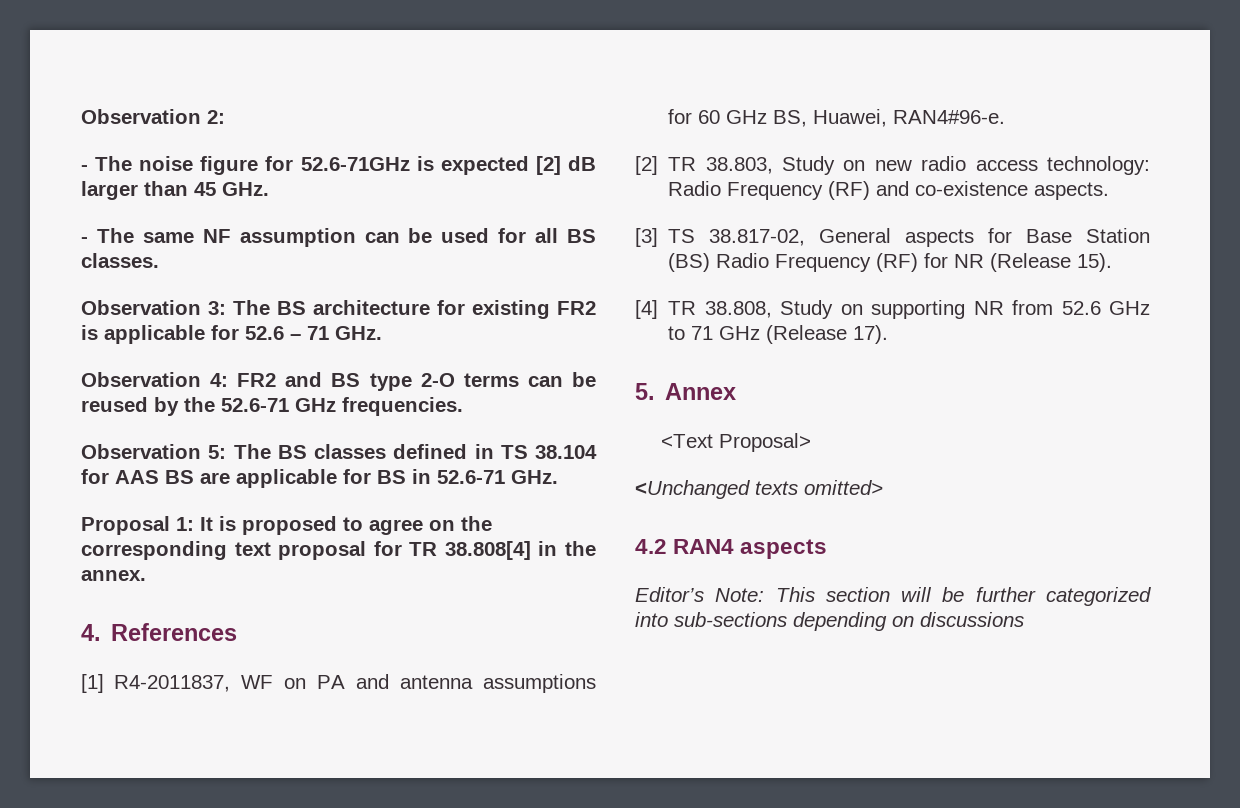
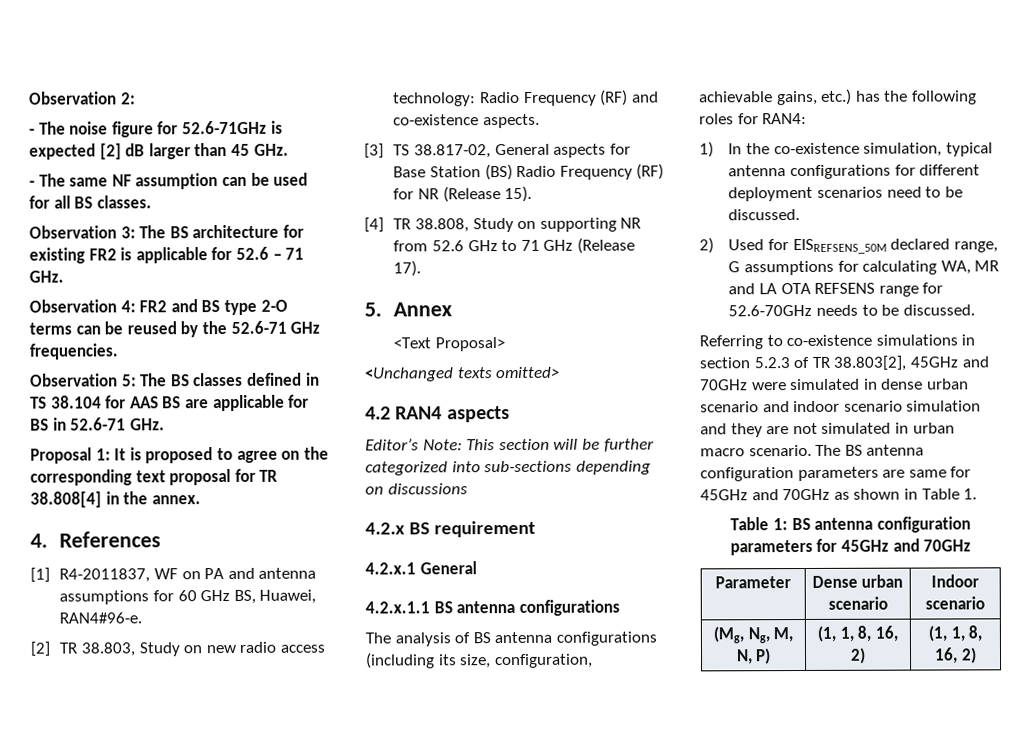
(1024, 619) none -> [365,520,536,538] [365,561,477,575] [365,599,620,616] [365,631,657,647] [365,652,593,669] [699,88,977,106] [699,112,808,125] [699,141,993,158] [728,164,981,180] [728,186,963,202] [728,209,801,221] [699,237,998,255] [728,260,1000,276] [728,282,944,297] [728,304,975,317] [699,334,976,350] [699,355,990,371] [700,378,969,391] [700,400,982,413] [700,422,955,438] [700,444,925,457] [700,466,972,482] [700,488,978,501] [730,516,971,533] [729,538,972,556] [715,576,791,589] [811,574,904,588] [827,596,888,610] [931,574,979,588] [925,596,985,610] [712,626,794,644] [735,648,772,665] [817,625,898,642] [850,647,866,664] [927,625,983,642] [934,647,977,664] // 4.2.x BS requirement // 4.2.x.1 General // 4.2.x.1.1 BS antenna configurations // The analysis of BS antenna configurations (including its size, configuration, achievable gains, etc.) has the following roles for RAN4: // 1) In the co-existence simulation, typical antenna configurations for different deployment scenarios need to be discussed. // 2) Used for EISREFSENS_50M declared range, G assumptions for calculating WA, MR and LA OTA REFSENS range for 52.6-70GHz needs to be discussed. // Referring to co-existence simulations in section 5.2.3 of TR 38.803[2], 45GHz and 70GHz were simulated in dense urban scenario and indoor scenario simulation and they are not simulated in urban macro scenario. The BS antenna configuration parameters are same for 45GHz and 70GHz as shown in Table 1. // Table 1: BS antenna configuration parameters for 45GHz and 70GHz // Parameter | Dense urban scenario | Indoor scenario // (Mg, Ng, M, N, P) | (1, 1, 8, 16, 2) | (1, 1, 8, 16, 2)

